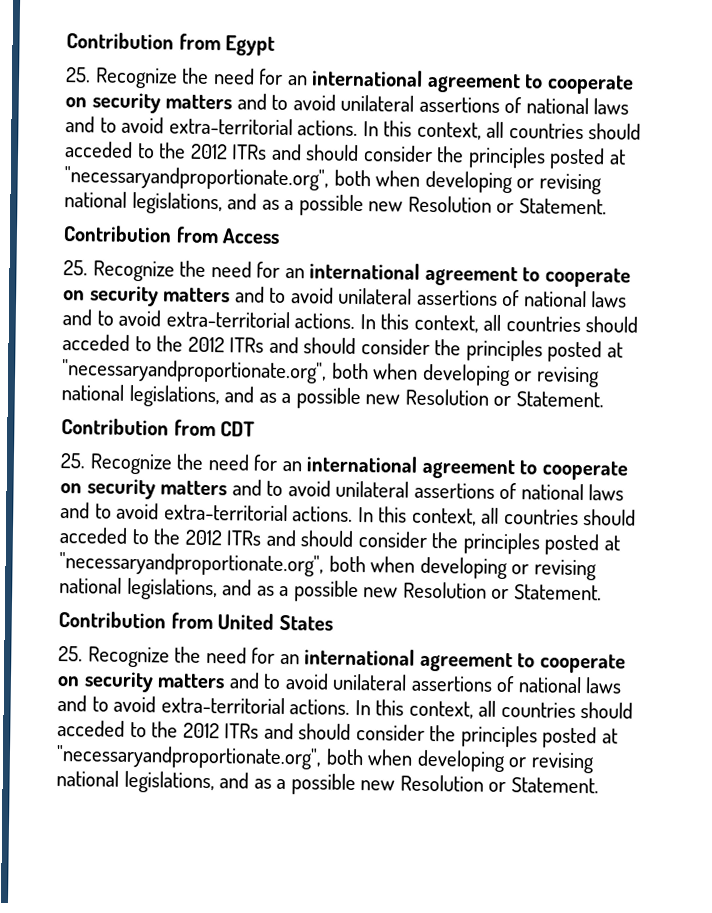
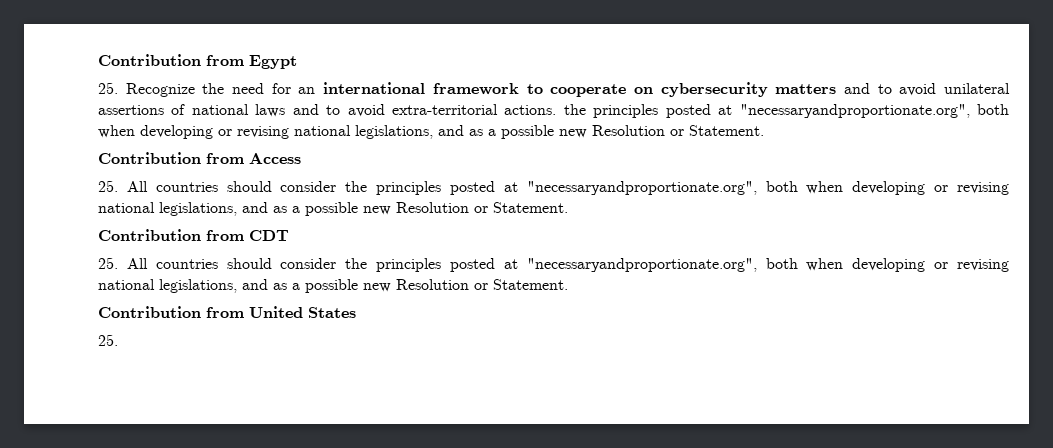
[426,72,634,95] [65,92,161,114] agreement to cooperate on security -> [432,82,768,97] framework to cooperate on cybersecurity
[362,120,642,140] [64,141,433,162] In this context, all countries should acceded to the 2012 ITRs and should consider -> (557, 110) none
[92,260,631,288] [63,285,628,308] [62,309,639,333] [62,334,299,354] Recognize the need for an international agreement to cooperate on security matters and to avoid unilateral assertions of national laws and to avoid extra-territorial actions. In this context, all countries should acceded to the 2012 ITRs and -> [126,181,218,192] All countries
[89,453,628,481] [60,478,625,501] [60,502,637,526] [59,527,297,547] Recognize the need for an international agreement to cooperate on security matters and to avoid unilateral assertions of national laws and to avoid extra-territorial actions. In this context, all countries should acceded to the 2012 ITRs and -> [126,258,218,269] All countries
[87,646,626,674] [57,671,623,694] [57,695,634,719] [57,720,618,749] [56,745,595,774] [56,770,599,796] Recognize the need for an international agreement to cooperate on security matters and to avoid unilateral assertions of national laws and to avoid extra-territorial actions. In this context, all countries should acceded to the 2012 ITRs and should consider the principles posted at "necessaryandproportionate.org", both when developing or revising national legislations, and as a possible new Resolution or Statement. -> (118, 340) none

